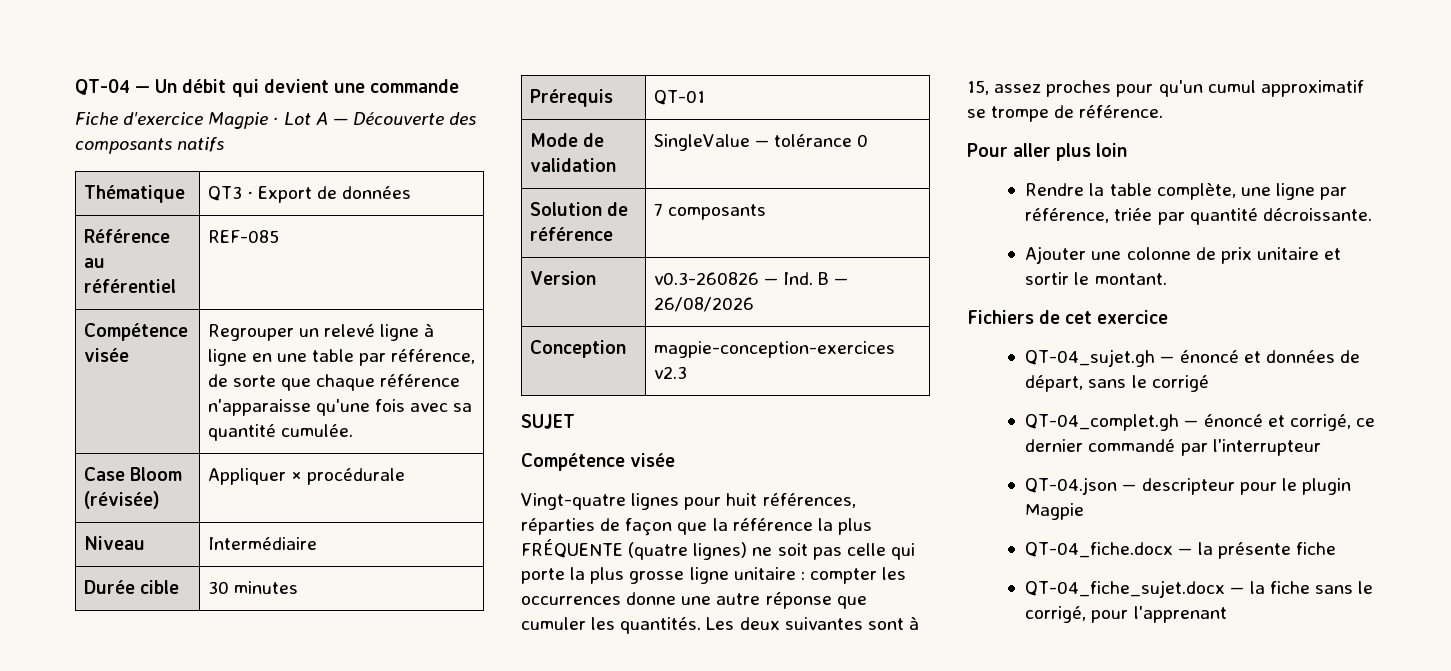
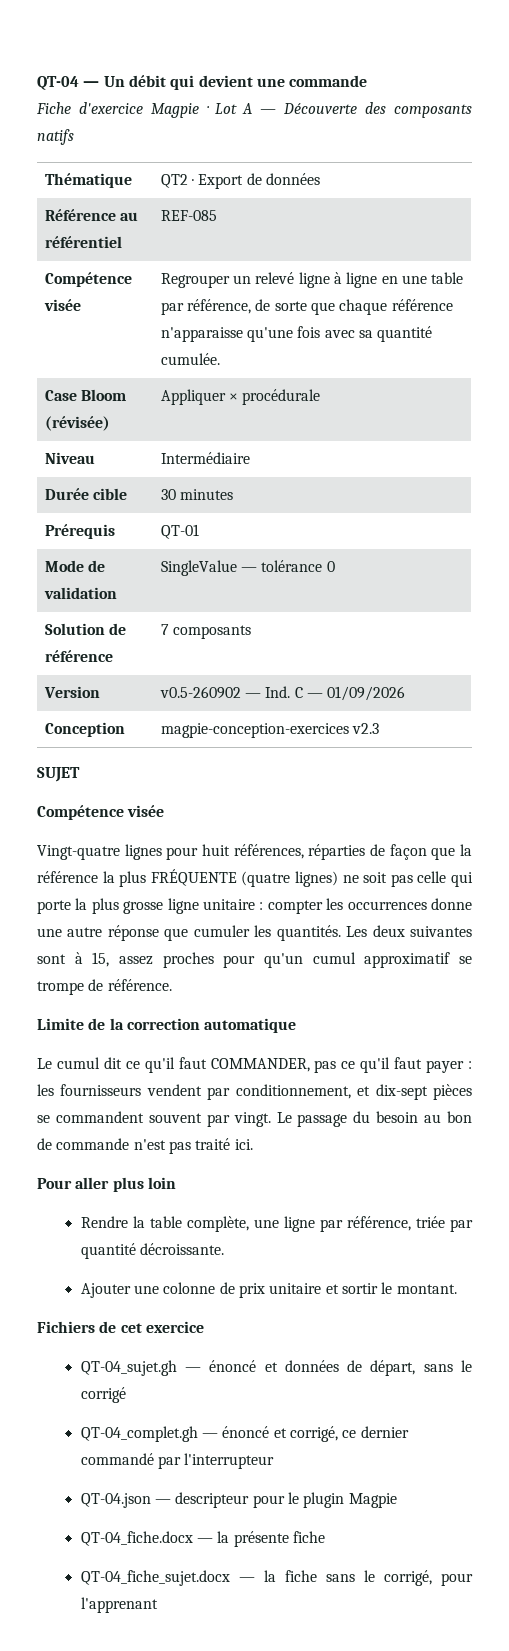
[207,186,242,201] QT3 -> [160,174,188,188] QT2
[653,272,759,285] v0.3-260826 -> [159,686,241,699] v0.5-260902
[817,272,849,285] [653,297,754,312] B — 26/08/2026 -> [294,686,406,701] C — 01/09/2026
(1164, 111) none -> [37,1018,297,1033] [37,1057,473,1073] [37,1084,472,1100] [37,1111,472,1127] [37,1138,253,1154] // Limite de la correction automatique // Le cumul dit ce qu'il faut COMMANDER, pas ce qu'il faut payer : les fournisseurs vendent par conditionnement, et dix-sept pièces se commandent souvent par vingt. Le passage du besoin au bon de commande n'est pas traité ici.

